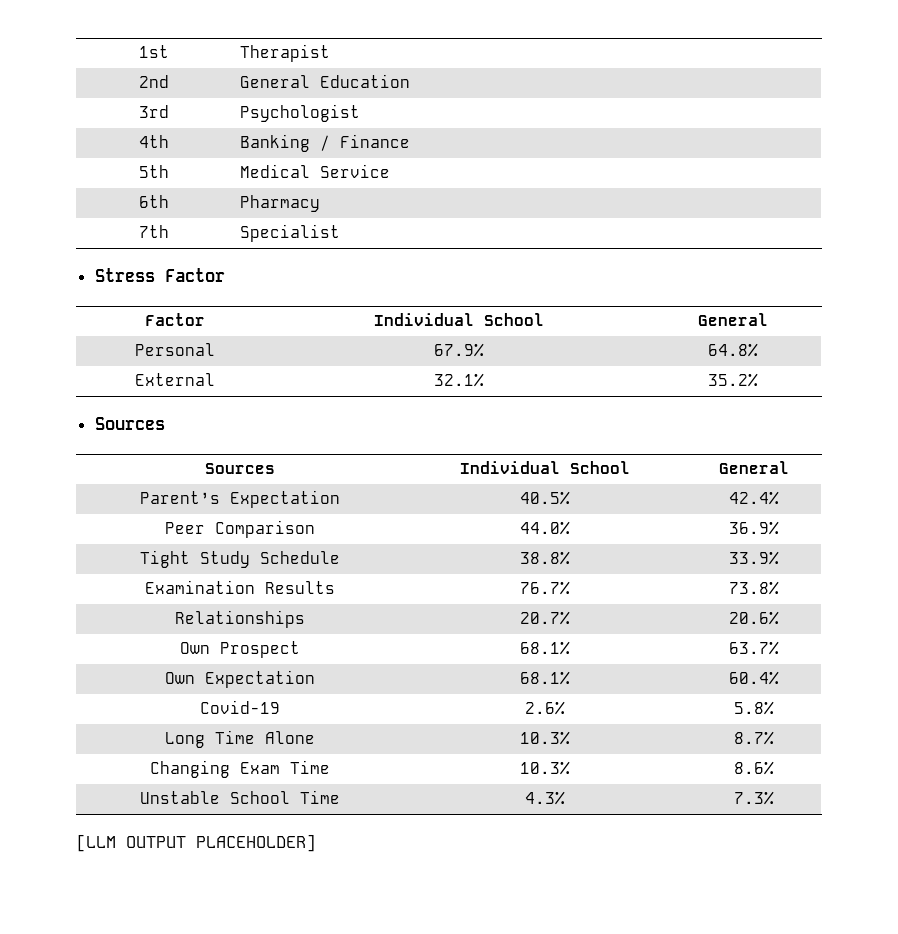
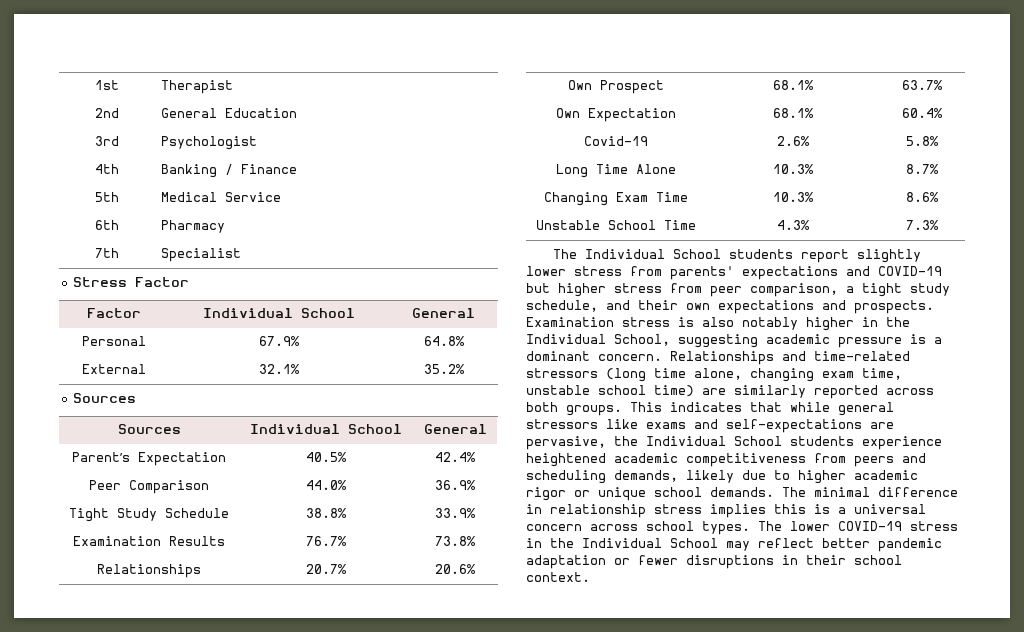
[76,834,316,852] [LLM OUTPUT PLACEHOLDER] -> [553,249,922,263] [526,266,942,280] [526,283,950,297] [526,300,934,314] [526,317,910,331] [526,334,942,348] [526,351,910,365] [526,368,902,382] [526,385,934,399] [526,402,894,416] [526,419,894,433] [526,436,942,450] [526,453,926,467] [526,470,918,484] [526,487,958,501] [526,504,926,518] [526,521,958,535] [526,538,942,552] [526,555,902,569] [526,572,590,582] The Individual School students report slightly lower stress from parents' expectations and COVID-19 but higher stress from peer comparison, a tight study schedule, and their own expectations and prospects. Examination stress is also notably higher in the Individual School, suggesting academic pressure is a dominant concern. Relationships and time-related stressors (long time alone, changing exam time, unstable school time) are similarly reported across both groups. This indicates that while general stressors like exams and self-expectations are pervasive, the Individual School students experience heightened academic competitiveness from peers and scheduling demands, likely due to higher academic rigor or unique school demands. The minimal difference in relationship stress implies this is a universal concern across school types. The lower COVID-19 stress in the Individual School may reflect better pandemic adaptation or fewer disruptions in their school context.

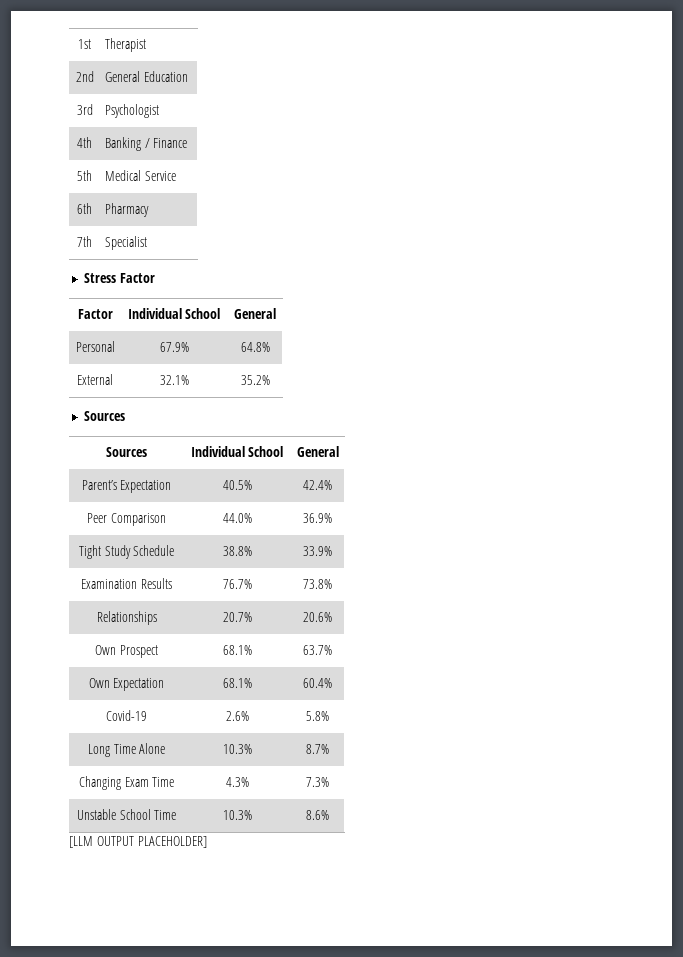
[772,192,814,202] [906,192,939,202] 10.3% | 8.6% -> [225,777,249,787] [306,777,329,787] 4.3% | 7.3%
[776,220,810,230] [906,220,939,230] [553,249,922,263] [526,266,942,280] [526,283,950,297] [526,300,934,314] [526,317,910,331] [526,334,942,348] [526,351,910,365] [526,368,902,382] [526,385,934,399] [526,402,894,416] [526,419,894,433] [526,436,942,450] [526,453,926,467] [526,470,918,484] [526,487,958,501] [526,504,926,518] [526,521,958,535] [526,538,942,552] [526,555,902,569] [526,572,590,582] 4.3% | 7.3% // The Individual School students report slightly lower stress from parents' expectations and COVID-19 but higher stress from peer comparison, a tight study schedule, and their own expectations and prospects. Examination stress is also notably higher in the Individual School, suggesting academic pressure is a dominant concern. Relationships and time-related stressors (long time alone, changing exam time, unstable school time) are similarly reported across both groups. This indicates that while general stressors like exams and self-expectations are pervasive, the Individual School students experience heightened academic competitiveness from peers and scheduling demands, likely due to higher academic rigor or unique school demands. The minimal difference in relationship stress implies this is a universal concern across school types. The lower COVID-19 stress in the Individual School may reflect better pandemic adaptation or fewer disruptions in their school context. -> [222,810,252,820] [306,810,329,820] [69,836,207,848] 10.3% | 8.6% // [LLM OUTPUT PLACEHOLDER]

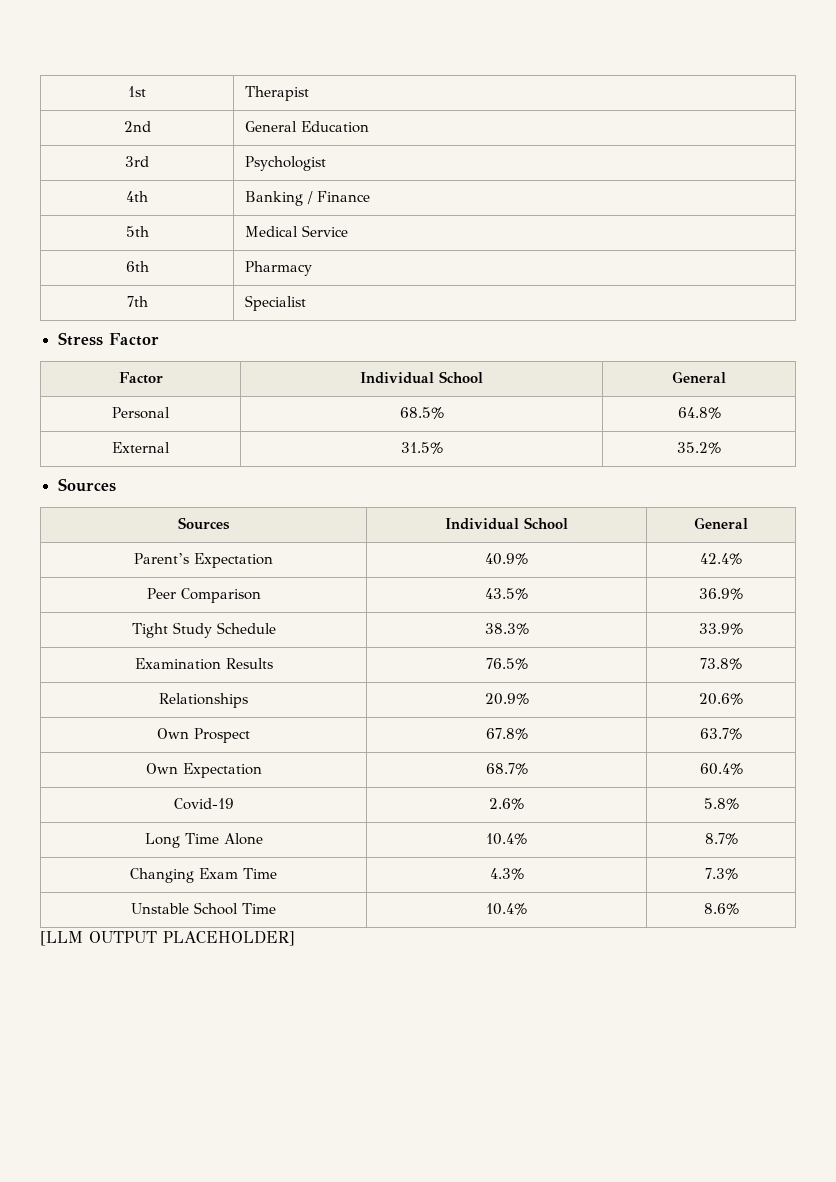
[159,342,189,352] 67.9% -> [399,407,444,419] 68.5%
[159,375,189,385] 32.1% -> [400,442,443,454] 31.5%
[222,480,252,490] 40.5% -> [485,553,528,565] 40.9%
[222,513,252,523] 44.0% -> [485,588,528,600] 43.5%
[222,546,252,556] 38.8% -> [484,623,529,635] 38.3%
[222,579,252,589] 76.7% -> [485,658,528,670] 76.5%
[222,612,252,622] 20.7% -> [484,693,529,705] 20.9%
[222,645,252,655] 68.1% -> [485,728,528,740] 67.8%
[222,678,252,688] 68.1% -> [485,763,528,775] 68.7%
[222,744,252,754] 10.3% -> [486,833,527,845] 10.4%
[222,810,252,820] 10.3% -> [486,903,527,915] 10.4%

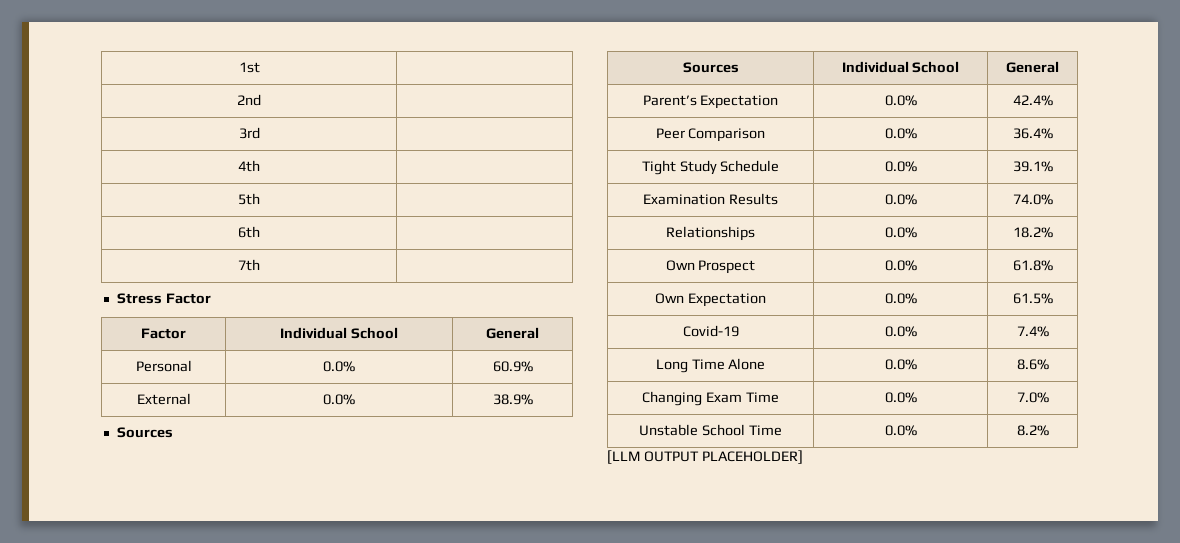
[244,86,309,101] Therapist -> (260, 67) none
[244,121,369,133] General Education -> (261, 100) none
[244,156,326,171] Psychologist -> (260, 133) none
[244,191,370,206] Banking / Finance -> (260, 166) none
[244,225,348,237] Medical Service -> (260, 199) none
[244,261,312,276] Pharmacy -> (260, 232) none
[244,295,306,311] Specialist -> (260, 265) none
[399,407,444,419] [677,407,721,419] 68.5% | 64.8% -> [323,361,355,372] [492,361,533,372] 0.0% | 60.9%
[400,442,443,454] [677,442,721,454] 31.5% | 35.2% -> [323,394,355,405] [492,394,533,405] 0.0% | 38.9%
[485,553,528,565] 40.9% -> [884,95,917,106] 0.0%
[485,588,528,600] [699,588,743,600] 43.5% | 36.9% -> [884,128,917,139] [1012,128,1053,139] 0.0% | 36.4%
[484,623,529,635] [699,623,743,635] 38.3% | 33.9% -> [884,161,917,172] [1012,161,1053,172] 0.0% | 39.1%
[485,658,528,670] [700,658,742,670] 76.5% | 73.8% -> [884,194,917,205] [1012,194,1053,205] 0.0% | 74.0%
[484,693,529,705] [699,693,743,705] 20.9% | 20.6% -> [884,227,917,238] [1012,227,1053,238] 0.0% | 18.2%
[485,728,528,740] [700,728,742,740] 67.8% | 63.7% -> [884,260,917,271] [1012,260,1053,271] 0.0% | 61.8%
[485,763,528,775] [699,763,743,775] 68.7% | 60.4% -> [884,293,917,304] [1012,293,1053,304] 0.0% | 61.5%
[489,798,524,810] [703,798,739,810] 2.6% | 5.8% -> [884,326,917,337] [1016,326,1049,337] 0.0% | 7.4%
[486,833,527,845] [704,833,738,845] 10.4% | 8.7% -> [884,359,917,370] [1016,359,1049,370] 0.0% | 8.6%
[489,868,524,880] [704,868,738,880] 4.3% | 7.3% -> [884,392,917,403] [1016,392,1049,403] 0.0% | 7.0%
[486,903,527,915] [703,903,739,915] 10.4% | 8.6% -> [884,425,917,436] [1016,425,1049,436] 0.0% | 8.2%

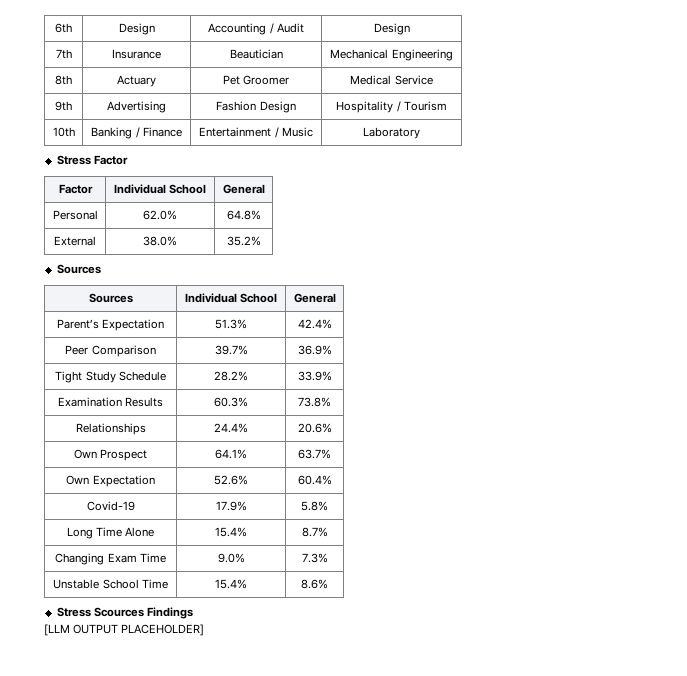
[238,62,260,73] [237,94,261,106] [238,127,260,139] [238,160,260,172] [238,193,260,205] [238,226,260,238] [238,259,260,271] 1st | // 2nd | // 3rd | // 4th | // 5th | // 6th | // 7th | -> [55,23,72,33] [118,23,155,35] [208,23,304,35] [373,23,410,35] [55,49,72,59] [112,49,161,59] [229,49,283,59] [330,49,453,61] [55,75,72,85] [116,75,156,87] [222,75,290,85] [350,75,433,85] [55,101,72,111] [107,101,166,113] [216,101,296,113] [336,101,447,113] [52,127,75,137] [91,127,182,139] [199,127,313,138] [363,127,420,139] 6th | Design | Accounting / Audit | Design // 7th | Insurance | Beautician | Mechanical Engineering // 8th | Actuary | Pet Groomer | Medical Service // 9th | Advertising | Fashion Design | Hospitality / Tourism // 10th | Banking / Finance | Entertainment / Music | Laboratory
[323,361,355,372] [492,361,533,372] 0.0% | 60.9% -> [143,210,177,220] [226,210,261,220] 62.0% | 64.8%
[323,394,355,405] [492,394,533,405] 0.0% | 38.9% -> [143,236,177,246] [226,236,261,246] 38.0% | 35.2%
[884,95,917,106] 0.0% -> [215,319,247,329] 51.3%
[884,128,917,139] [1012,128,1053,139] 0.0% | 36.4% -> [214,345,248,355] [297,345,332,355] 39.7% | 36.9%
[884,161,917,172] [1012,161,1053,172] 0.0% | 39.1% -> [214,371,248,381] [297,371,332,381] 28.2% | 33.9%
[884,194,917,205] [1012,194,1053,205] 0.0% | 74.0% -> [214,397,248,407] [298,397,331,407] 60.3% | 73.8%
[884,227,917,238] [1012,227,1053,238] 0.0% | 18.2% -> [214,423,248,433] [297,423,332,433] 24.4% | 20.6%
[884,260,917,271] [1012,260,1053,271] 0.0% | 61.8% -> [215,449,247,459] [298,449,331,459] 64.1% | 63.7%
[884,293,917,304] [1012,293,1053,304] 0.0% | 61.5% -> [214,475,248,485] [297,475,332,485] 52.6% | 60.4%
[884,326,917,337] [1016,326,1049,337] 0.0% | 7.4% -> [215,501,247,511] [301,501,328,511] 17.9% | 5.8%
[884,359,917,370] [1016,359,1049,370] 0.0% | 8.6% -> [215,527,247,537] [301,527,328,537] 15.4% | 8.7%
[884,392,917,403] [1016,392,1049,403] 0.0% | 7.0% -> [217,553,245,563] [301,553,328,563] 9.0% | 7.3%
[884,425,917,436] [1016,425,1049,436] 0.0% | 8.2% -> [215,579,247,589] [301,579,328,589] [56,607,193,619] 15.4% | 8.6% // Stress Scources Findings

